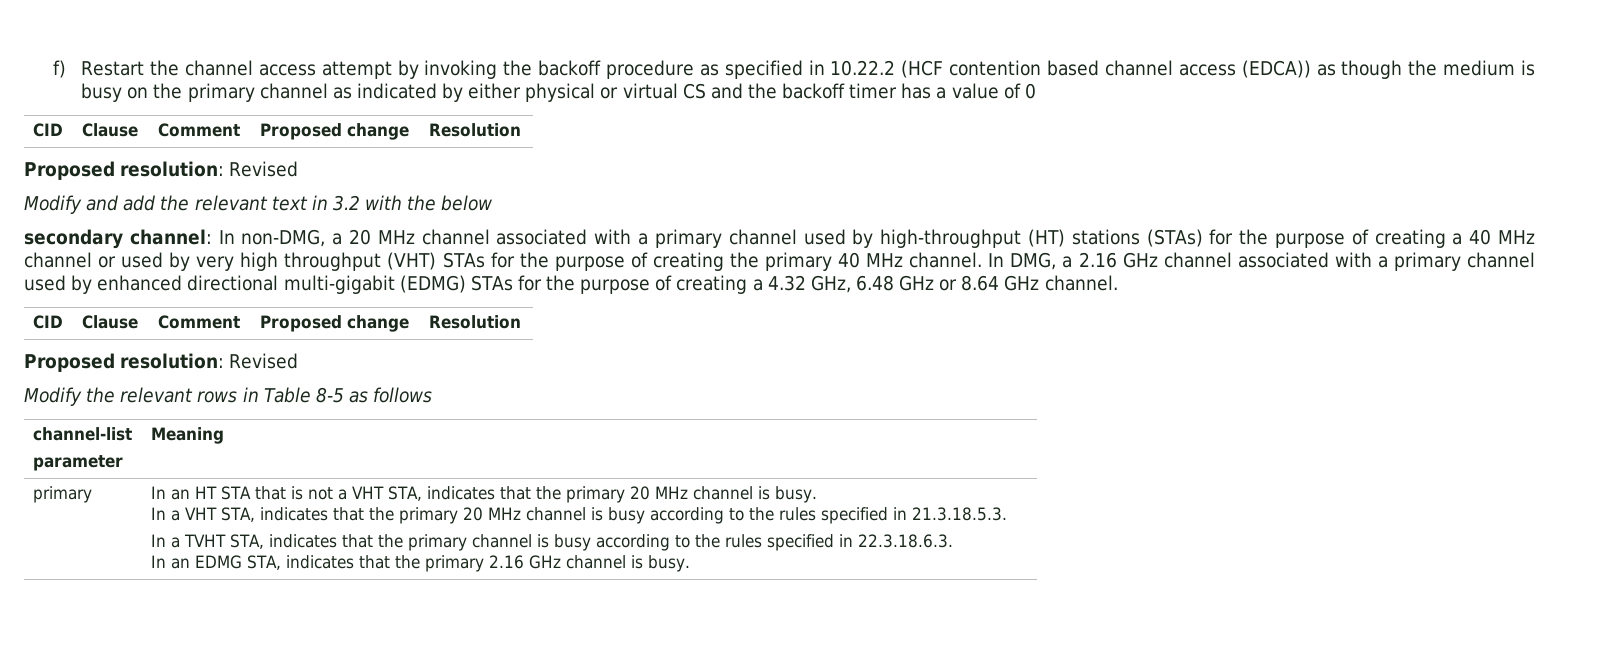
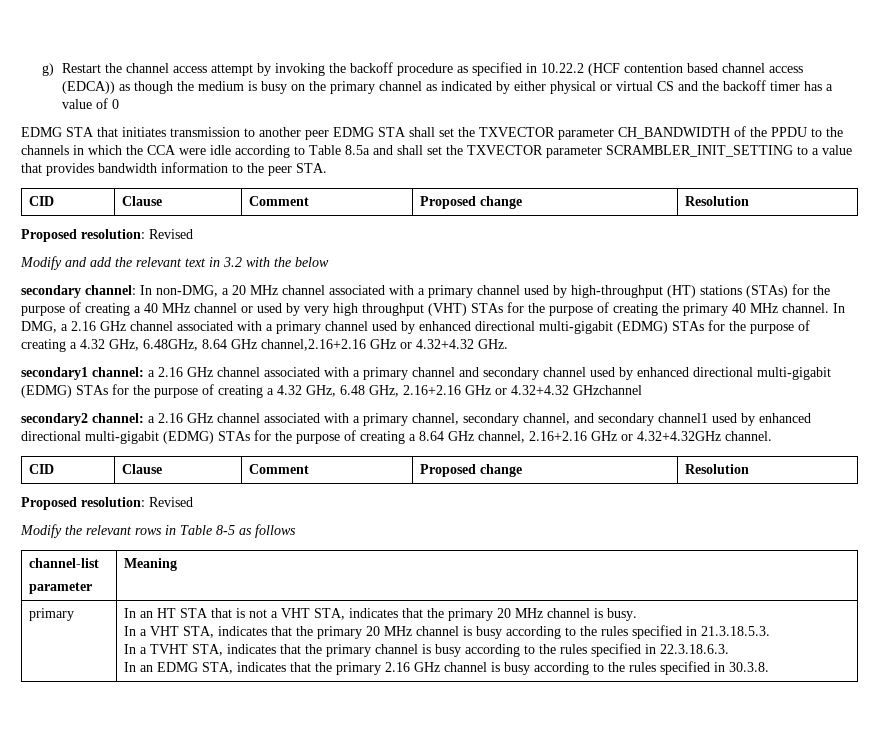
[52,60,66,78] f) -> [41,63,54,76] g)
(1036, 91) none -> [21,126,843,140] [21,145,852,158] [21,162,327,176] // EDMG STA that initiates transmission to another peer EDMG STA shall set the TXVECTOR parameter CH_BANDWIDTH of the PPDU to the channels in which the CCA were idle according to Table 8.5a and shall set the TXVECTOR parameter SCRAMBLER_INIT_SETTING to a value that provides bandwidth information to the peer STA.
[855,275,1040,291] 6.48 GHz or 8.64 GHz -> [143,339,508,351] [21,367,831,380] [21,384,642,398] [21,413,811,426] [21,430,721,444] 6.48GHz, 8.64 GHz channel,2.16+2.16 GHz or 4.32+4.32 GHz. // secondary1 channel: a 2.16 GHz channel associated with a primary channel and secondary channel used by enhanced directional multi-gigabit (EDMG) STAs for the purpose of creating a 4.32 GHz, 6.48 GHz, 2.16+2.16 GHz or 4.32+4.32 GHzchannel // secondary2 channel: a 2.16 GHz channel associated with a primary channel, secondary channel, and secondary channel1 used by enhanced directional multi-gigabit (EDMG) STAs for the purpose of creating a 8.64 GHz channel, 2.16+2.16 GHz or 4.32+4.32GHz
[648,555,691,572] busy. -> [504,661,770,675] busy according to the rules specified in 30.3.8.

